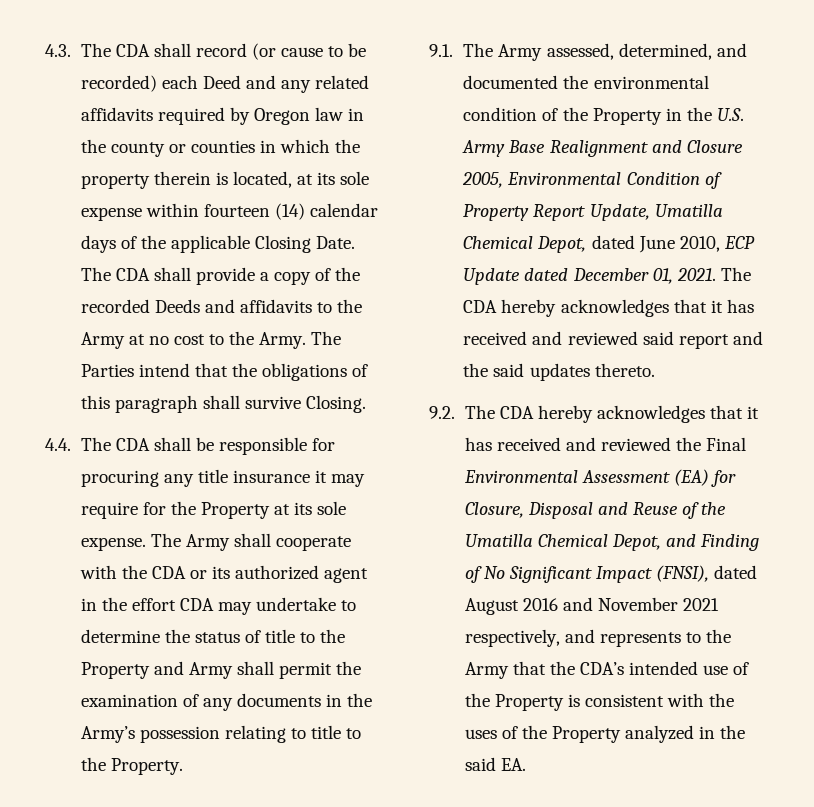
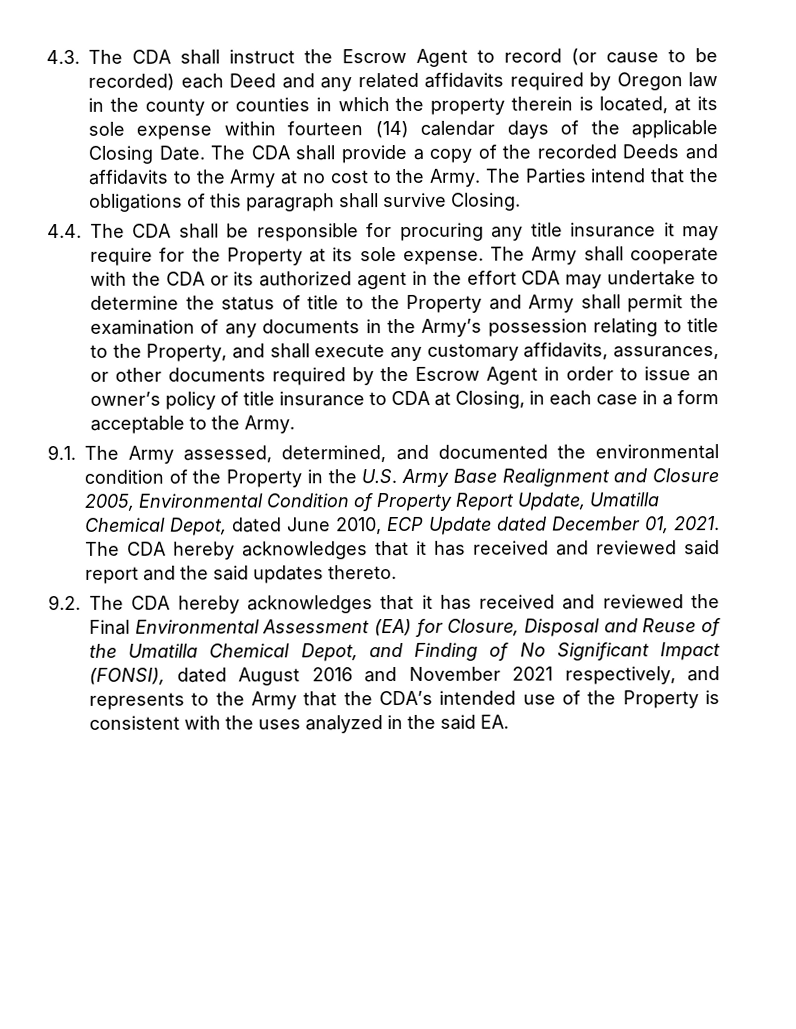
(191, 50) none -> [229,48,495,67] instruct the Escrow Agent to
[110,758,183,775] Property. -> [146,342,719,362] [90,366,719,386] [90,390,719,410] [90,415,295,434] Property, and shall execute any customary affidavits, assurances, or other documents required by the Escrow Agent in order to issue an owner’s policy of title insurance to CDA at Closing, in each case in a form acceptable to the Army.
[656,565,710,582] (FNSI), -> [89,667,165,685] (FONSI),
[501,725,621,743] of the Property -> (301, 724) none

